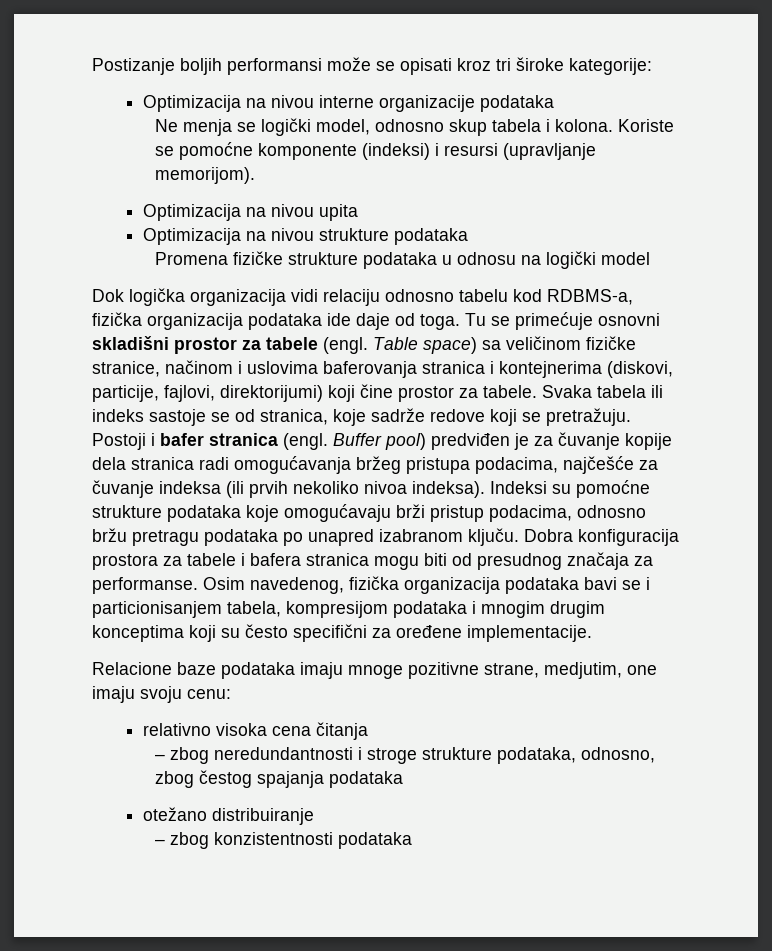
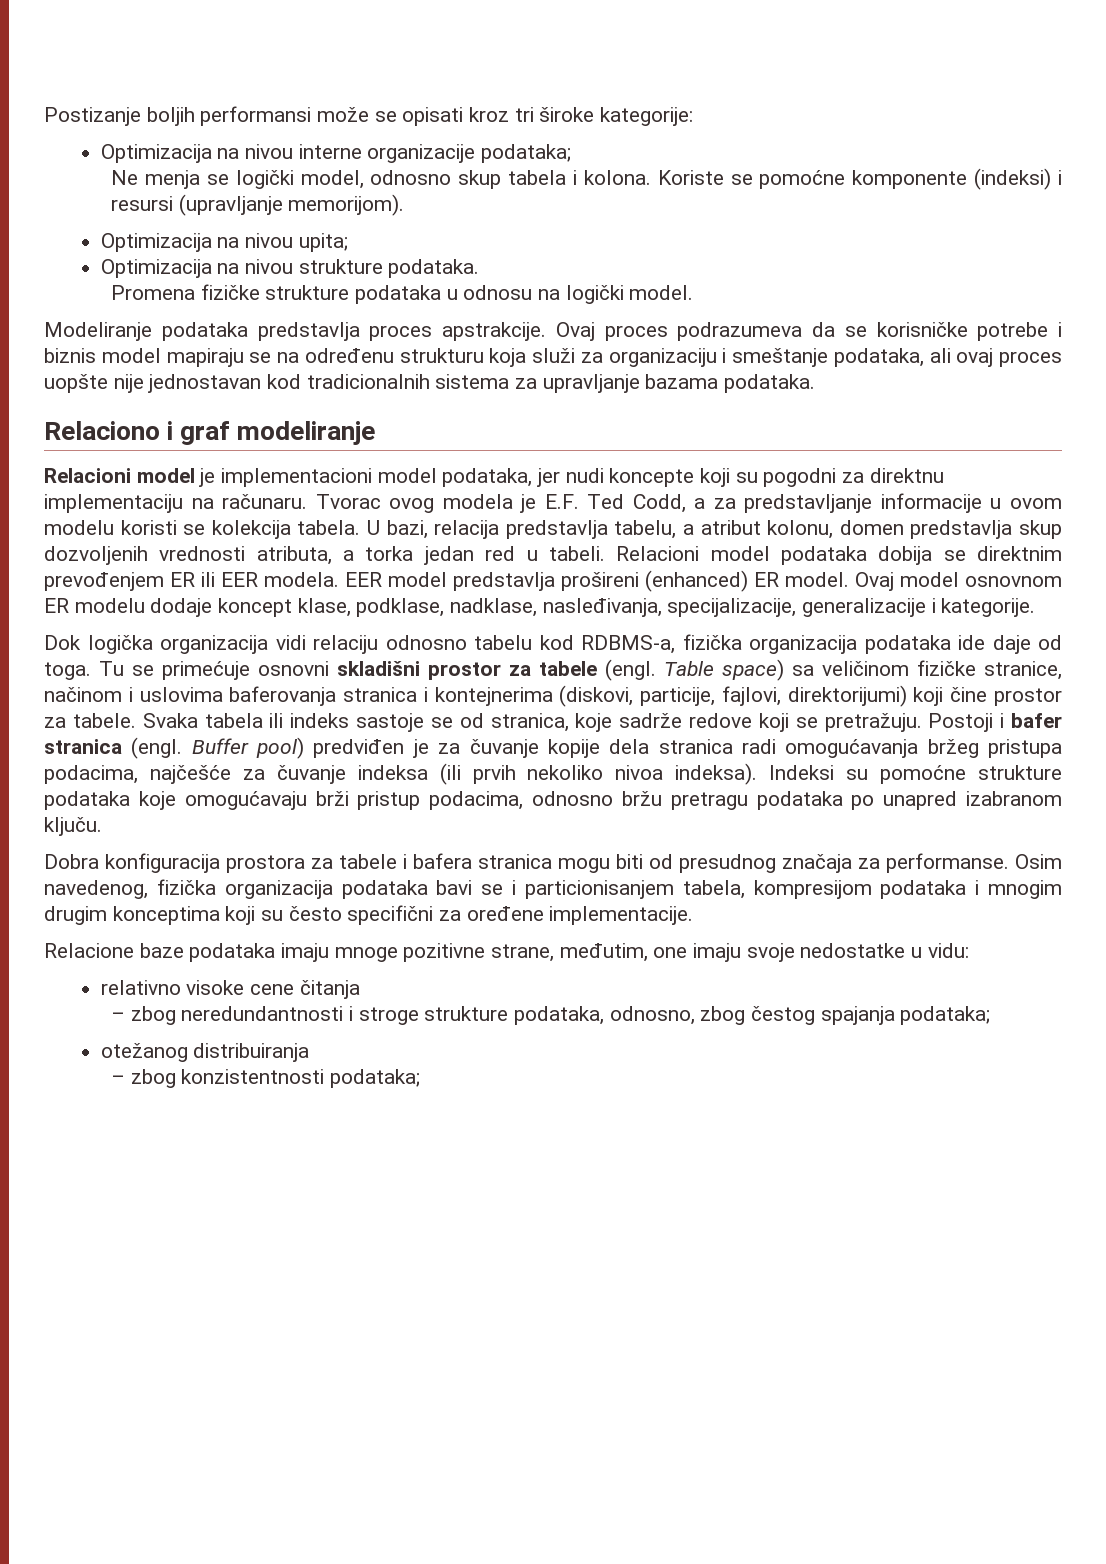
[479,95,554,112] podataka -> [481,144,572,163] podataka;
[318,204,358,221] upita -> [298,233,348,252] upita;
[393,228,468,245] podataka -> [388,259,480,278] podataka.
[600,252,650,265] model -> [629,285,694,300] [44,322,1062,341] [44,348,1062,367] [44,374,816,393] [44,421,376,445] [44,468,944,487] [44,493,1062,513] [44,520,1063,539] [44,546,1062,565] [44,570,1062,592] [44,598,1036,617] model. // Modeliranje podataka predstavlja proces apstrakcije. Ovaj proces podrazumeva da se korisničke potrebe i biznis model mapiraju se na određenu strukturu koja služi za organizaciju i smeštanje podataka, ali ovaj proces uopšte nije jednostavan kod tradicionalnih sistema za upravljanje bazama podataka. // Relaciono i graf modeliranje // Relacioni model je implementacioni model podataka, jer nudi koncepte koji su pogodni za direktnu implementaciju na računaru. Tvorac ovog modela je E.F. Ted Codd, a za predstavljanje informacije u ovom modelu koristi se kolekcija tabela. U bazi, relacija predstavlja tabelu, a atribut kolonu, domen predstavlja skup dozvoljenih vrednosti atributa, a torka jedan red u tabeli. Relacioni model podataka dobija se direktnim prevođenjem ER ili EER modela. EER model predstavlja prošireni (enhanced) ER model. Ovaj model osnovnom ER modelu dodaje koncept klase, podklase, nadklase, nasleđivanja, specijalizacije, generalizacije i kategorije.
(519, 537) none -> (102, 826) //
[544,662,622,679] medjutim, -> [559,943,648,962] međutim,
[140,686,231,703] svoju cenu: -> [746,943,969,962] svoje nedostatke u vidu:
[215,723,311,736] visoka cena -> [186,980,295,995] visoke cene
[328,771,403,788] [142,807,314,825] podataka // otežano distribuiranje -> [900,1006,991,1025] [100,1043,310,1062] podataka; // otežanog distribuiranja
[337,832,412,849] podataka -> [330,1069,421,1088] podataka;

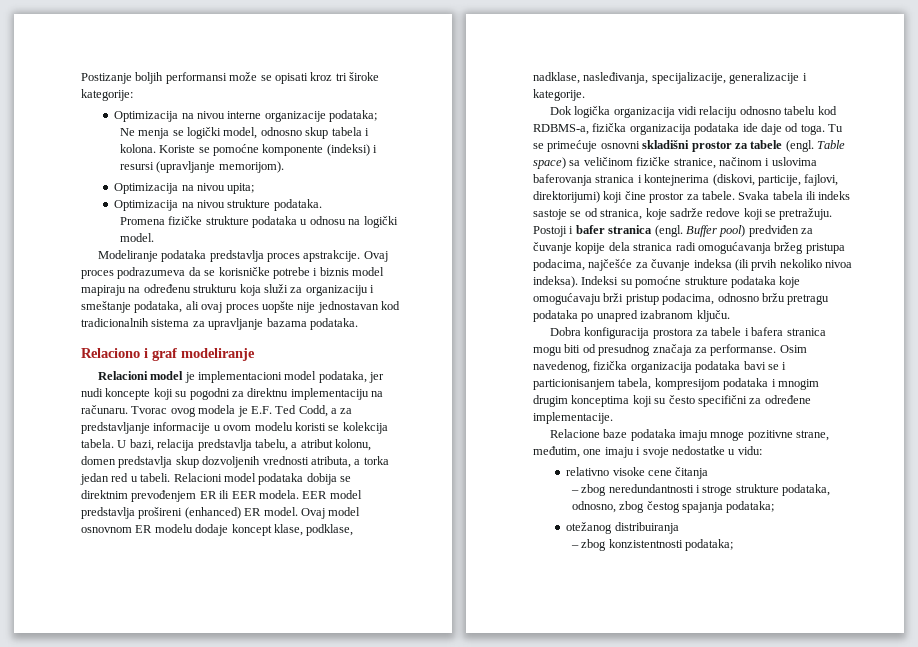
[249,352,272,363] se -> (126, 290) none
[412,739,429,758] je -> (799, 231) none
[466,906,544,921] oređene -> [764,395,811,404] određene
(742, 952) none -> [636,447,641,455] i

